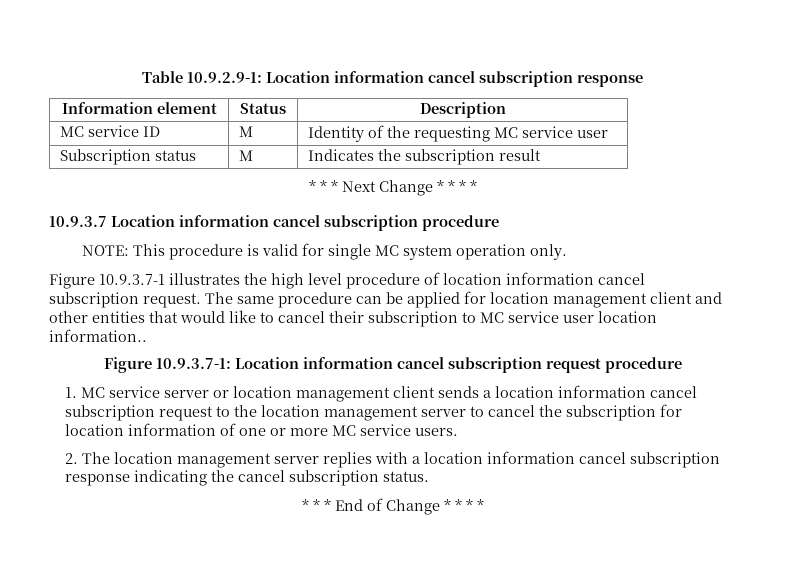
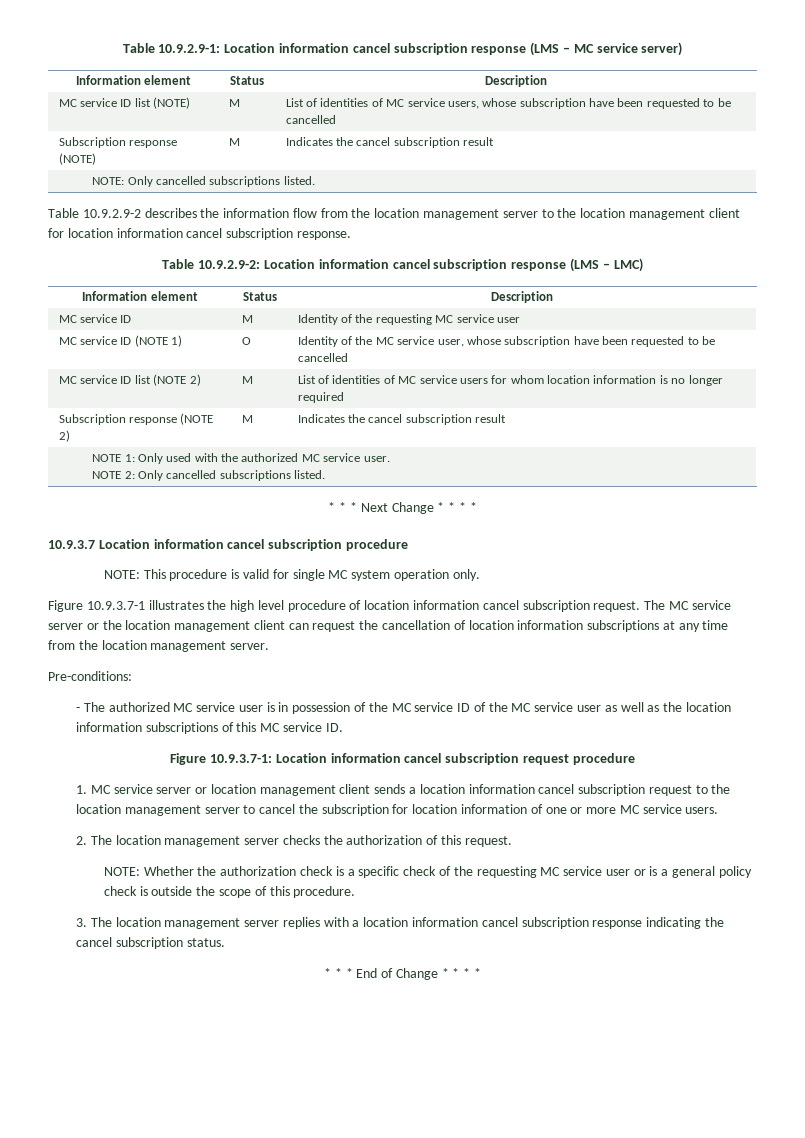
(643, 81) none -> [530,42,683,56] [75,75,192,85] [230,76,264,85] [485,75,547,87] [58,97,191,109] [228,99,240,107] [285,98,731,109] [285,115,336,124] [58,137,178,148] [58,153,96,165] [228,138,240,146] [285,137,495,148] [92,176,315,187] [48,208,740,220] [48,228,351,240] [162,258,643,272] (LMS – MC service server) // Information element | Status | Description // MC service ID list (NOTE) | M | List of identities of MC service users, whose subscription have been requested to be cancelled // Subscription response (NOTE) | M | Indicates the cancel subscription result // NOTE: Only cancelled subscriptions listed. // Table 10.9.2.9-2 describes the information flow from the location management server to the location management client for location information cancel subscription response. // Table 10.9.2.9-2: Location information cancel subscription response (LMS – LMC)
[60,149,197,165] [239,150,254,161] [308,149,542,165] Subscription status | M | Indicates the subscription result -> [58,335,183,347] [241,337,251,345] [297,336,716,347] [297,353,348,362] [58,374,201,386] [241,376,253,384] [297,375,723,386] [297,392,344,403] [58,413,214,425] [58,430,70,442] [241,415,253,423] [297,414,507,425] [92,453,390,464] [92,470,326,481] MC service ID (NOTE 1) | O | Identity of the MC service user, whose subscription have been requested to be cancelled // MC service ID list (NOTE 2) | M | List of identities of MC service users for whom location information is no longer required // Subscription response (NOTE 2) | M | Indicates the cancel subscription result // NOTE 1: Only used with the authorized MC service user. // NOTE 2: Only cancelled subscriptions listed.
[237,291,722,308] [49,310,657,327] [49,329,147,342] same procedure can be applied for location management client and other entities that would like to cancel their subscription to MC service user location information.. -> [668,600,731,610] [48,620,729,632] [48,640,270,652] [48,671,132,681] [75,702,731,714] [75,722,343,734] MC service server or the location management client can request the cancellation of location information subscriptions at any time from the location management server. // Pre-conditions: // - The authorized MC service user is in possession of the MC service ID of the MC service user as well as the location information subscriptions of this MC service ID.
(320, 460) none -> [282,835,512,847] [103,866,752,878] [103,886,356,898] [75,917,280,929] checks the authorization of this request. // NOTE: Whether the authorization check is a specific check of the requesting MC service user or is a general policy check is outside the scope of this procedure. // 3. The location management server

